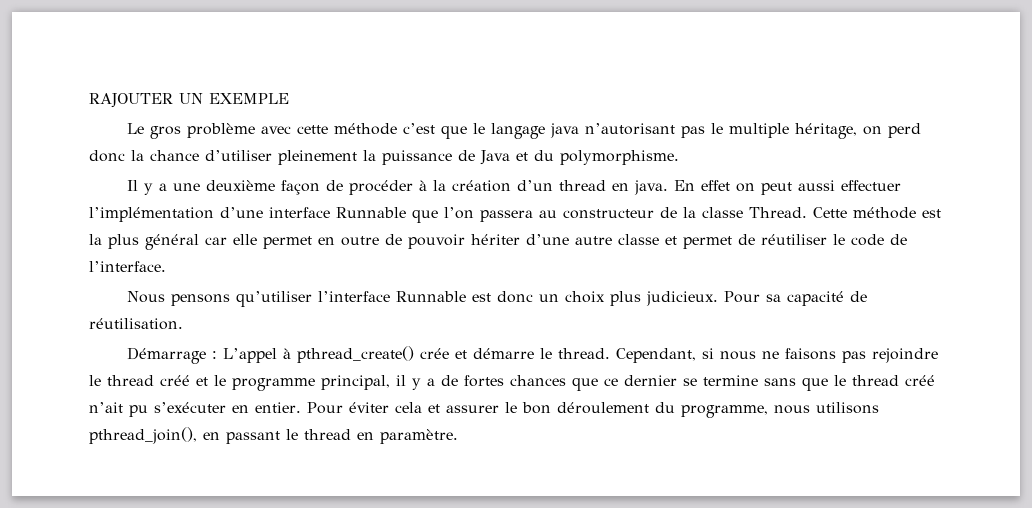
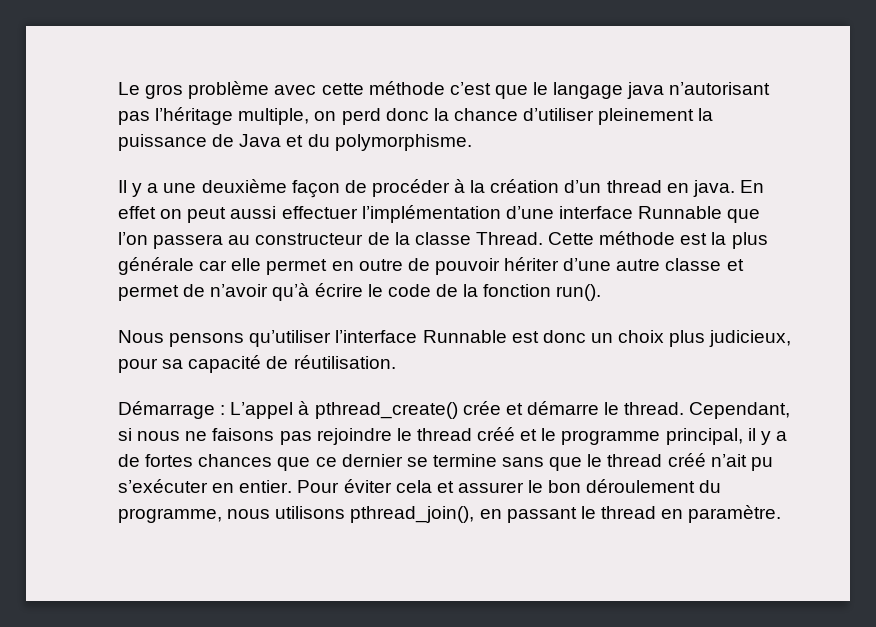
[89,93,289,108] RAJOUTER UN EXEMPLE // -> (118, 88) none
[710,123,857,139] le multiple héritage, -> [155,107,310,125] l’héritage multiple,
[145,234,199,250] général -> [118,257,194,275] générale
[761,234,907,246] [89,261,166,272] réutiliser le code de l’interface. -> [210,283,602,301] n’avoir qu’à écrire le code de la fonction run().
[645,291,760,306] judicieux. Pour -> [709,330,792,347] [118,358,158,373] judicieux, pour

